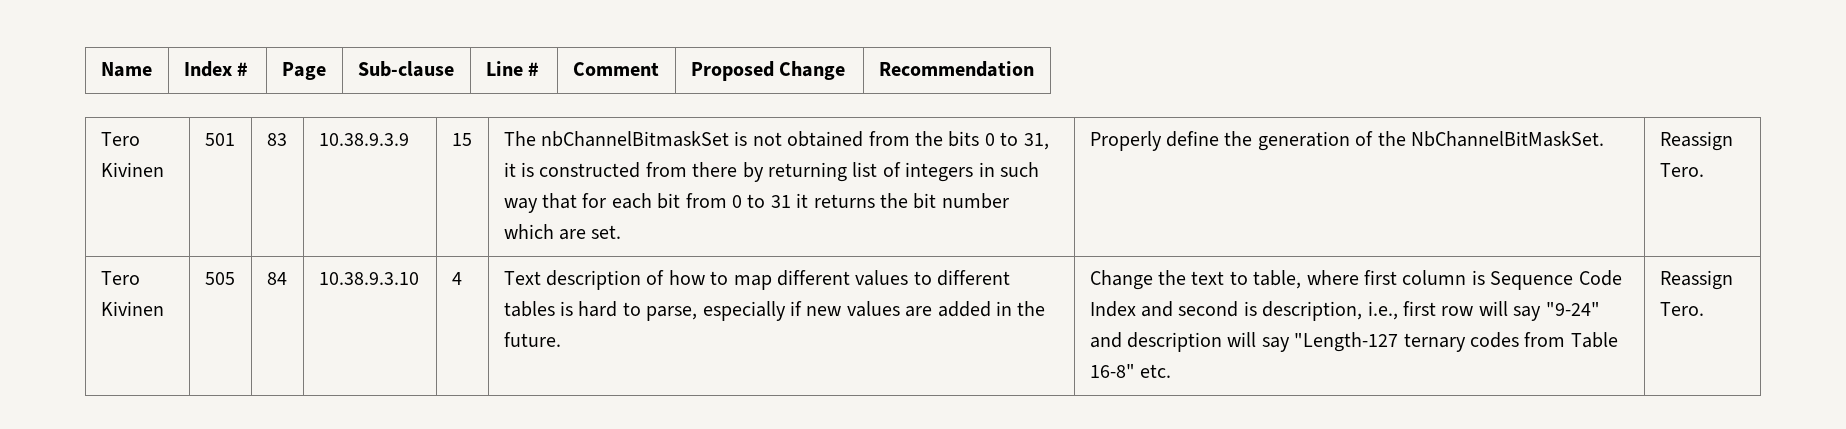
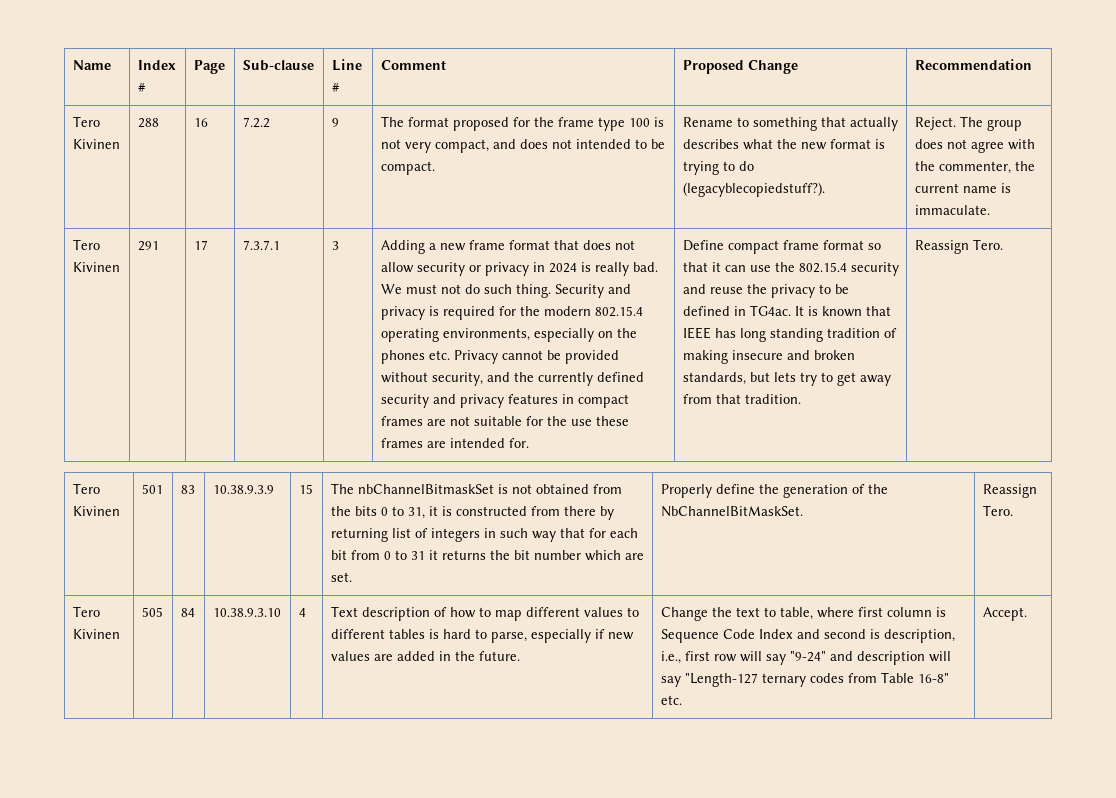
(1034, 69) none -> [72,116,100,127] [72,139,120,149] [137,118,159,128] [193,118,208,127] [242,117,270,128] [331,118,339,127] [380,116,664,131] [380,139,665,153] [380,161,435,175] [682,117,898,131] [682,139,885,150] [682,161,754,175] [682,182,825,197] [914,116,1022,131] [914,139,1035,153] [914,161,1035,174] [914,183,1011,193] [914,205,990,215] [72,239,100,250] [72,262,120,272] [137,241,159,251] [193,240,208,250] [242,240,280,250] [331,241,339,250] [380,240,635,254] [380,262,658,276] [380,284,631,298] [380,306,643,320] [380,328,637,342] [380,350,619,364] [380,372,644,386] [380,394,629,408] [380,416,629,426] [380,438,529,448] [682,240,881,254] [682,262,899,276] [682,284,849,298] [682,305,891,317] [682,327,897,342] [682,350,855,364] [682,372,891,386] [682,394,801,404] [914,239,1003,254] // Tero Kivinen | 288 | 16 | 7.2.2 | 9 | The format proposed for the frame type 100 is not very compact, and does not intended to be compact. | Rename to something that actually describes what the new format is trying to do (legacyblecopiedstuff?). | Reject. The group does not agree with the commenter, the current name is immaculate. // Tero Kivinen | 291 | 17 | 7.3.7.1 | 3 | Adding a new frame format that does not allow security or privacy in 2024 is really bad. We must not do such thing. Security and privacy is required for the modern 802.15.4 operating environments, especially on the phones etc. Privacy cannot be provided without security, and the currently defined security and privacy features in compact frames are not suitable for the use these frames are intended for. | Define compact frame format so that it can use the 802.15.4 security and reuse the privacy to be defined in TG4ac. It is known that IEEE has long standing tradition of making insecure and broken standards, but lets try to get away from that tradition. | Reassign Tero.
[1659,270,1733,290] [1659,302,1704,316] Reassign Tero. -> [982,607,1027,621] Accept.

